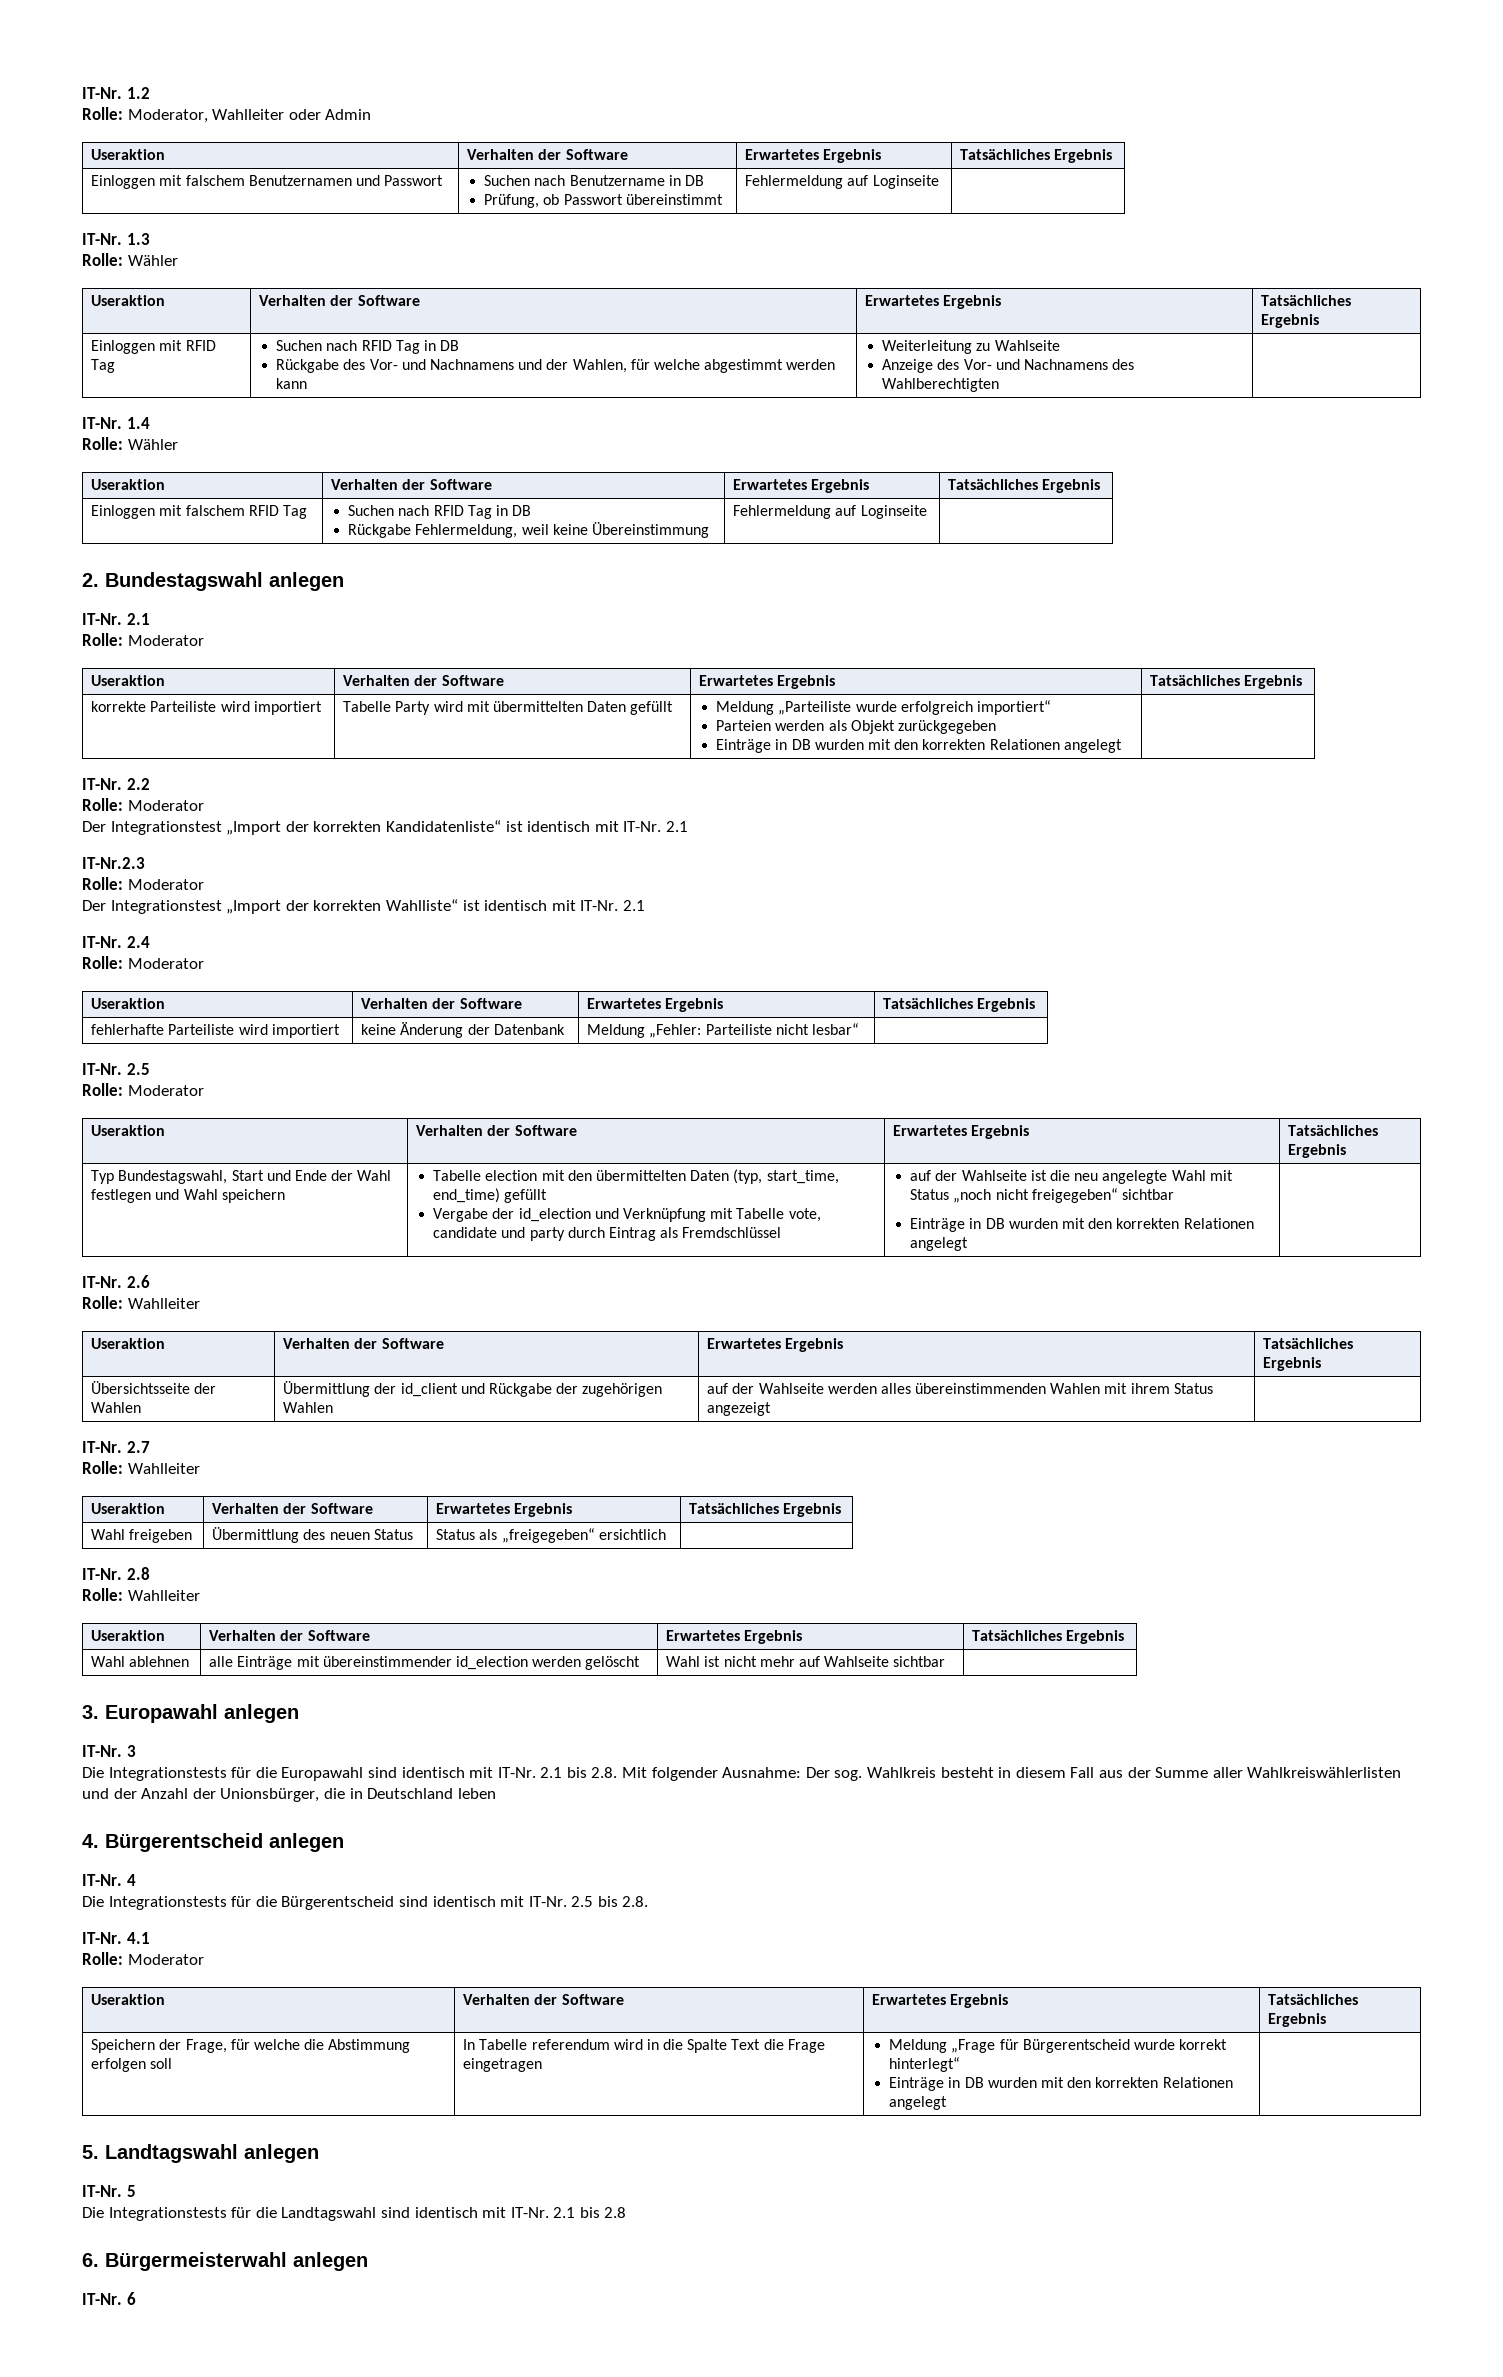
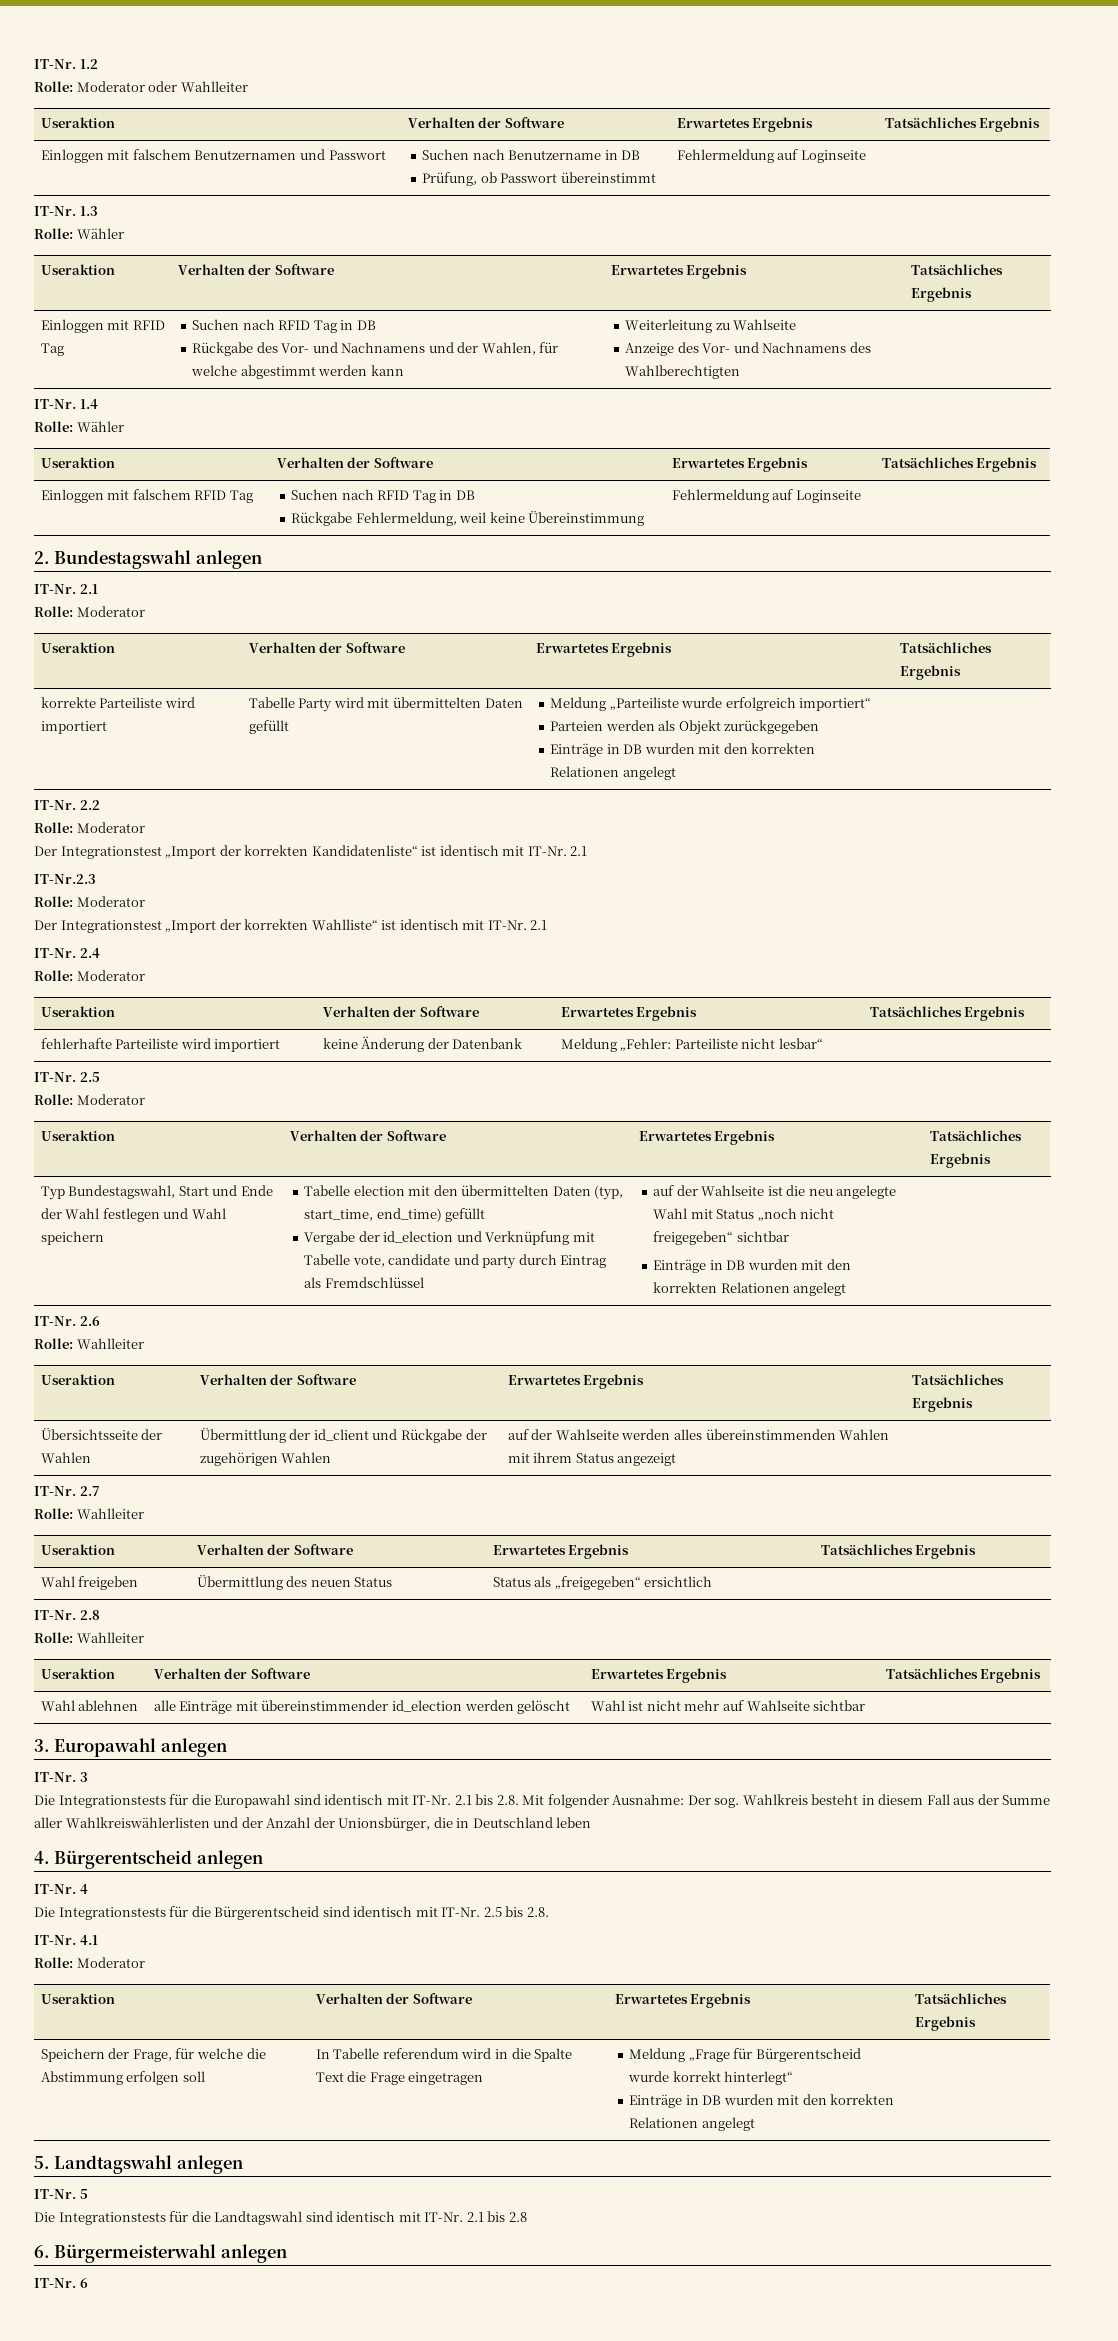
[127,109,372,123] Moderator, Wahlleiter oder Admin -> [76,81,248,92] Moderator oder Wahlleiter

